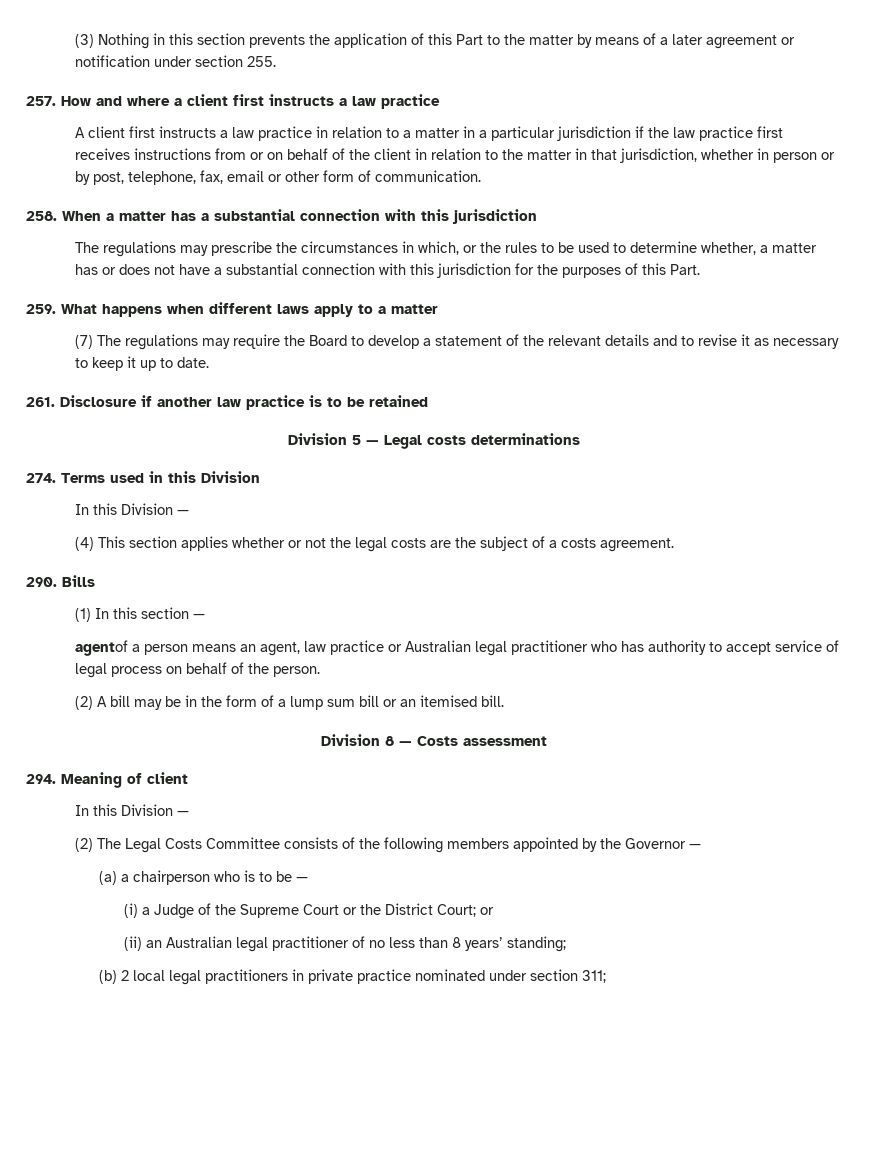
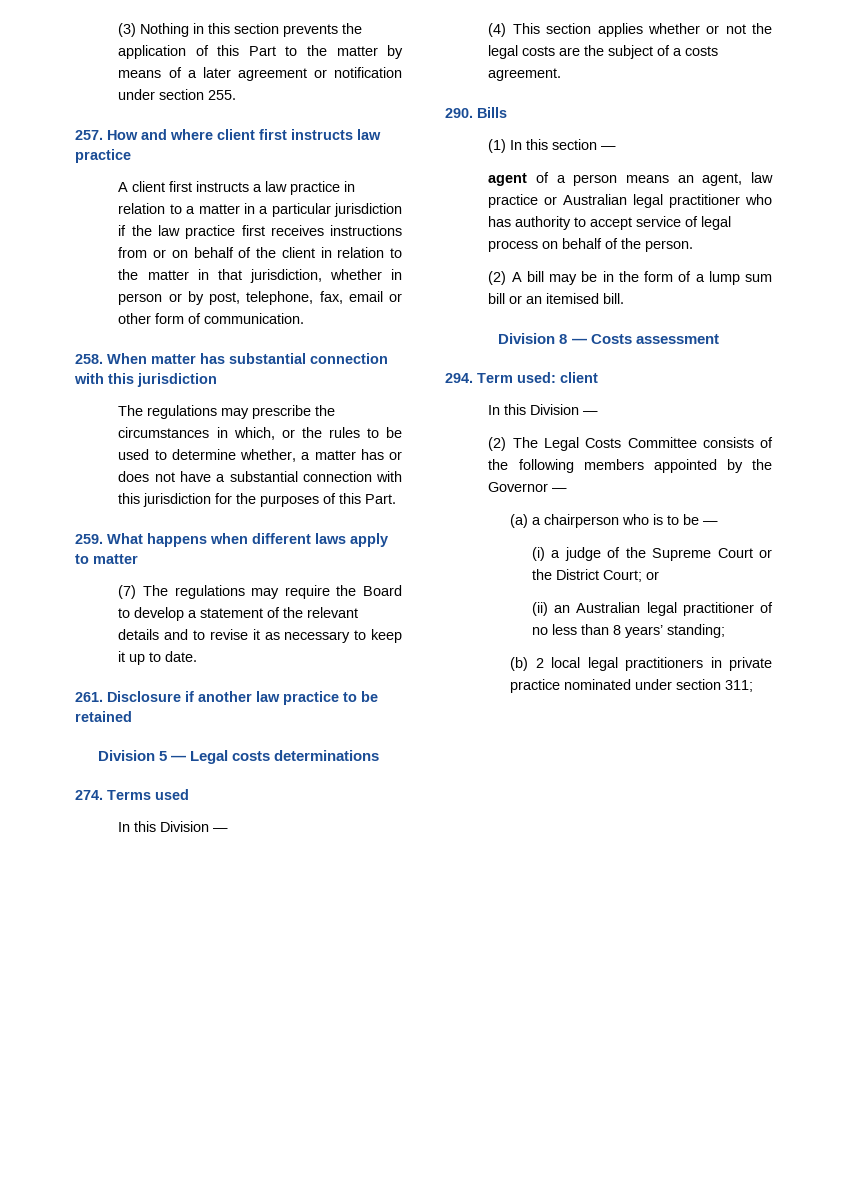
[174,94,347,106] a client first instructs a -> [217,129,353,140] client first instructs
[106,211,209,221] a matter has a -> [151,353,225,364] matter has
[378,306,386,314] a -> (89, 559) none
[309,395,322,407] is -> (339, 698) none
[149,471,260,483] in this Division -> (189, 794) none
[74,640,128,656] agentof -> [488,172,550,186] agent of
[61,772,142,788] Meaning of -> [477,372,556,383] Term used:
[153,904,194,919] Judge -> [564,547,601,561] judge

